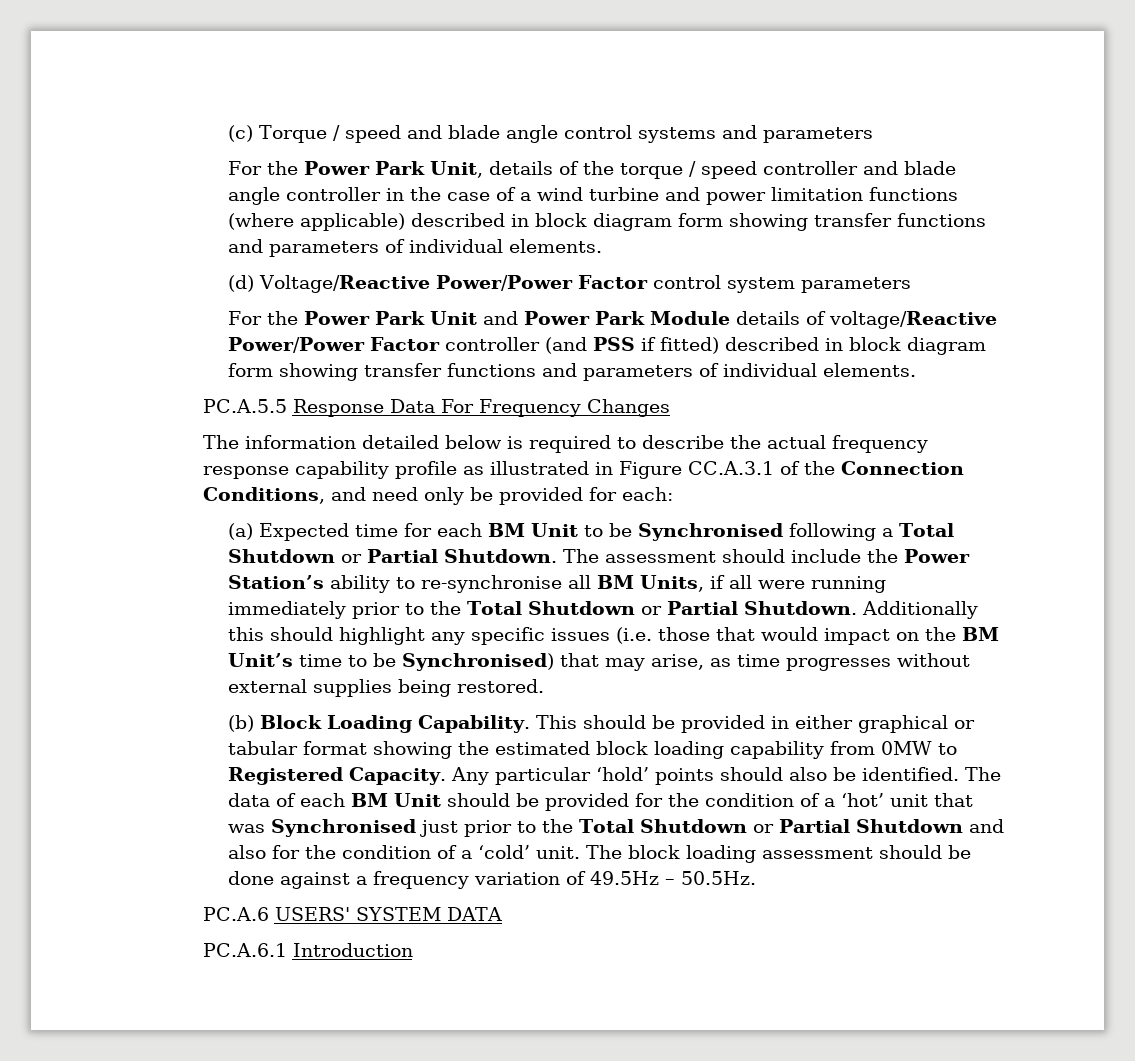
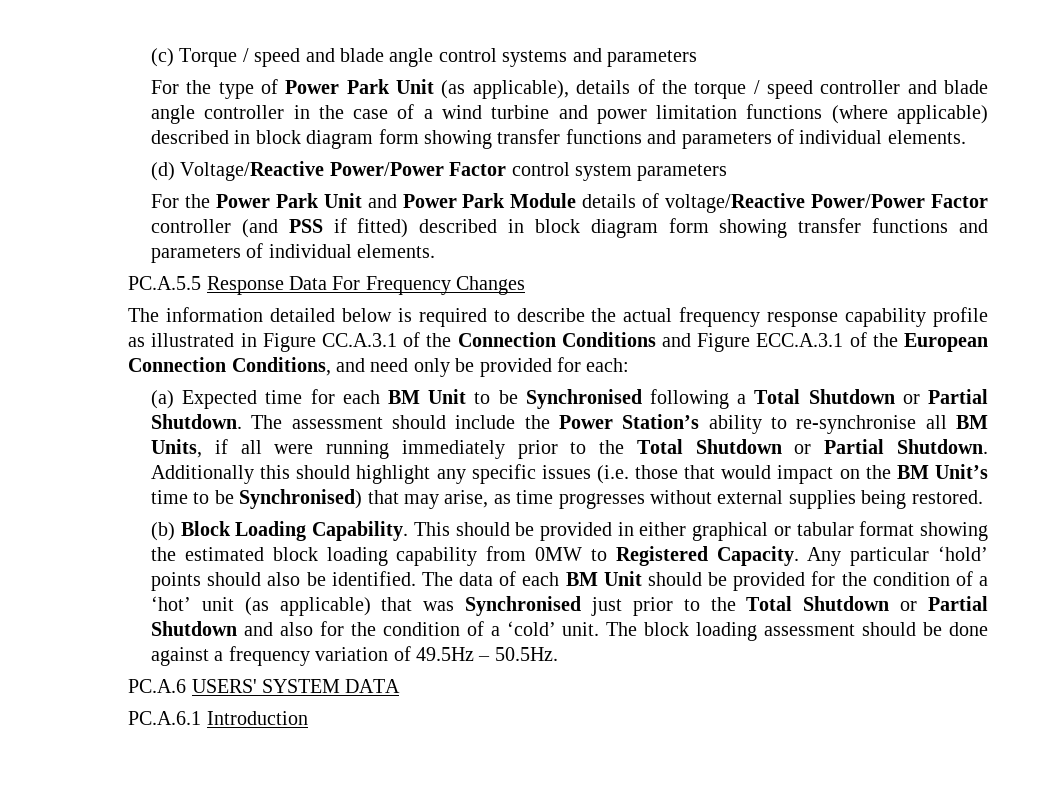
[304,161,484,178] Power Park Unit, -> [218,79,569,99] type of Power Park Unit (as applicable),
(964, 468) none -> [561,332,988,352] [128,357,227,372] Conditions and Figure ECC.A.3.1 of the European Connection
(929, 800) none -> [244,597,371,616] (as applicable)

